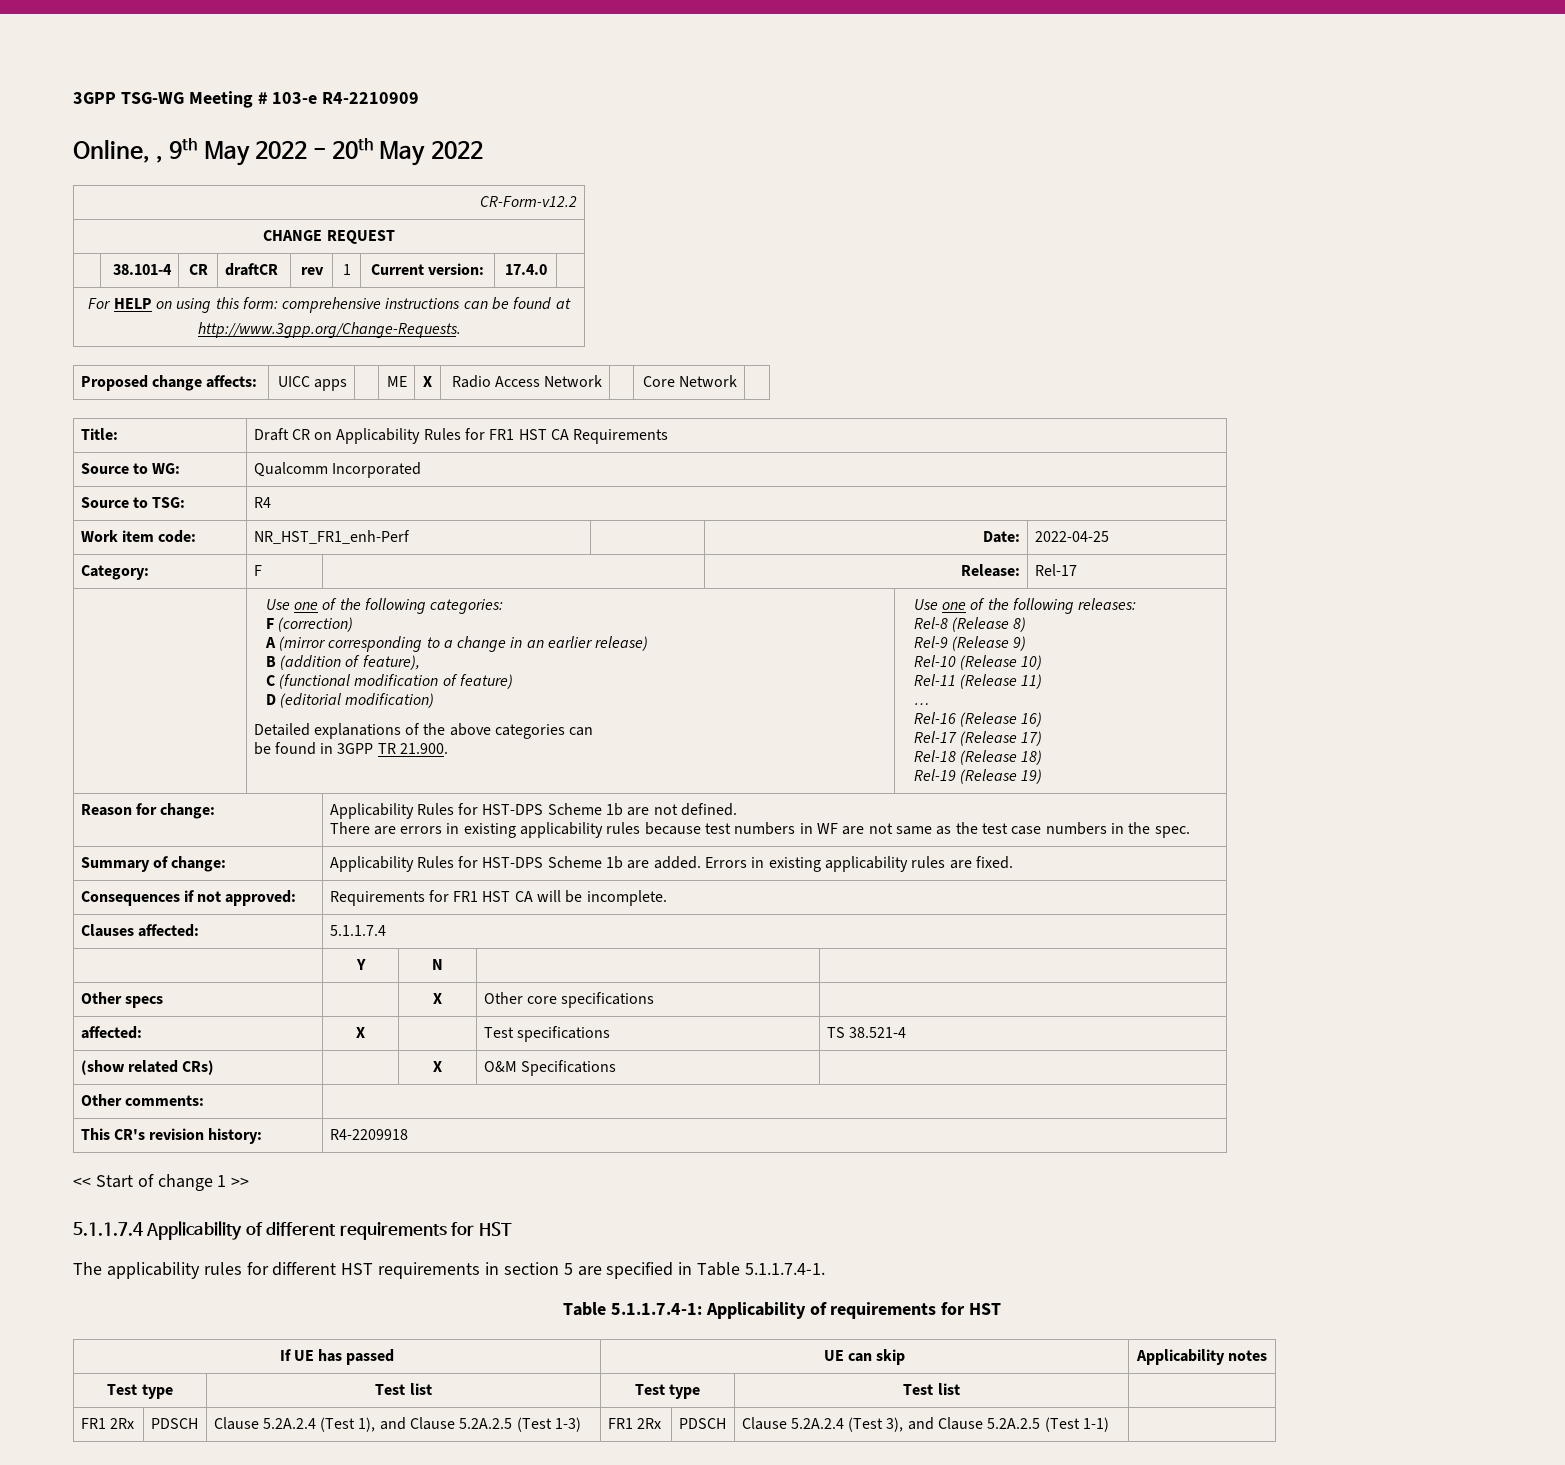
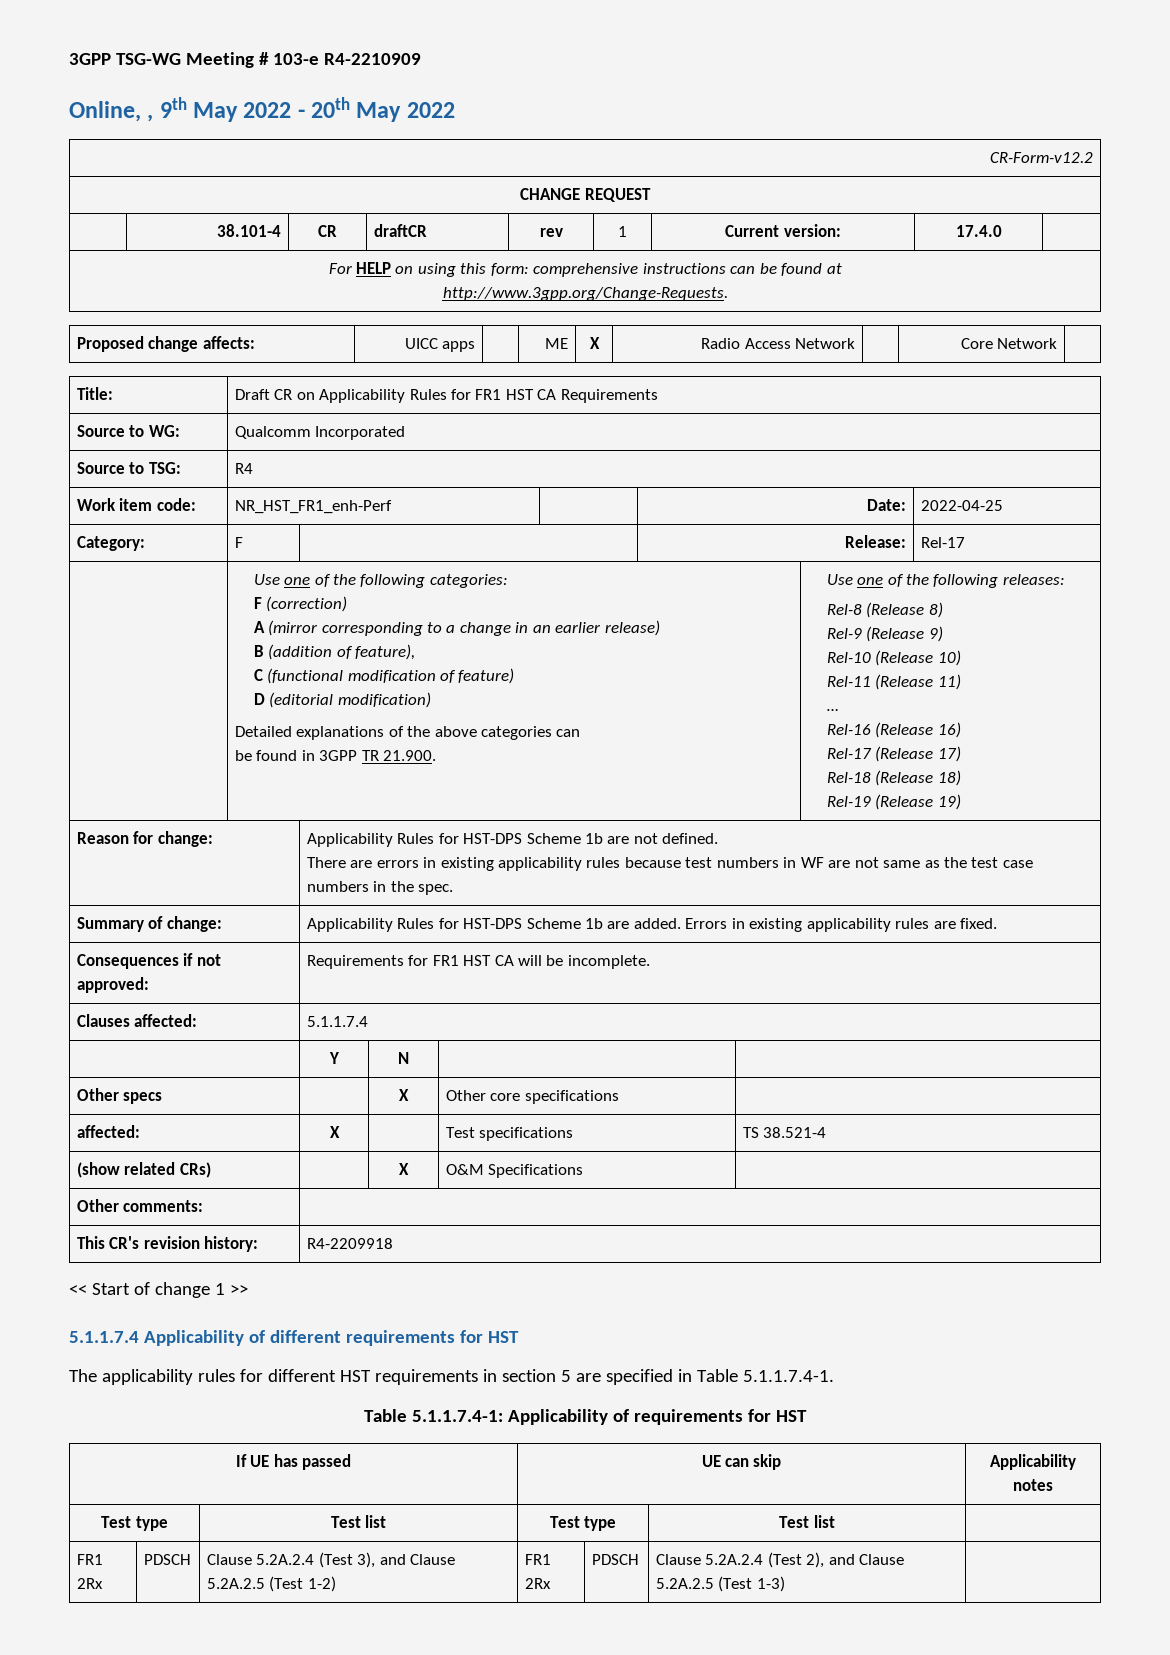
[358,1417,582,1432] [607,1418,661,1429] [678,1418,726,1429] [741,1417,1110,1432] 1), and Clause 5.2A.2.5 (Test 1-3) | FR1 2Rx | PDSCH | Clause 5.2A.2.4 (Test 3), and Clause 5.2A.2.5 (Test 1-1) -> [357,1552,455,1568] [206,1576,336,1592] [524,1554,551,1565] [524,1578,551,1589] [591,1554,639,1565] [655,1552,904,1568] [655,1576,785,1592] 3), and Clause 5.2A.2.5 (Test 1-2) | FR1 2Rx | PDSCH | Clause 5.2A.2.4 (Test 2), and Clause 5.2A.2.5 (Test 1-3)

